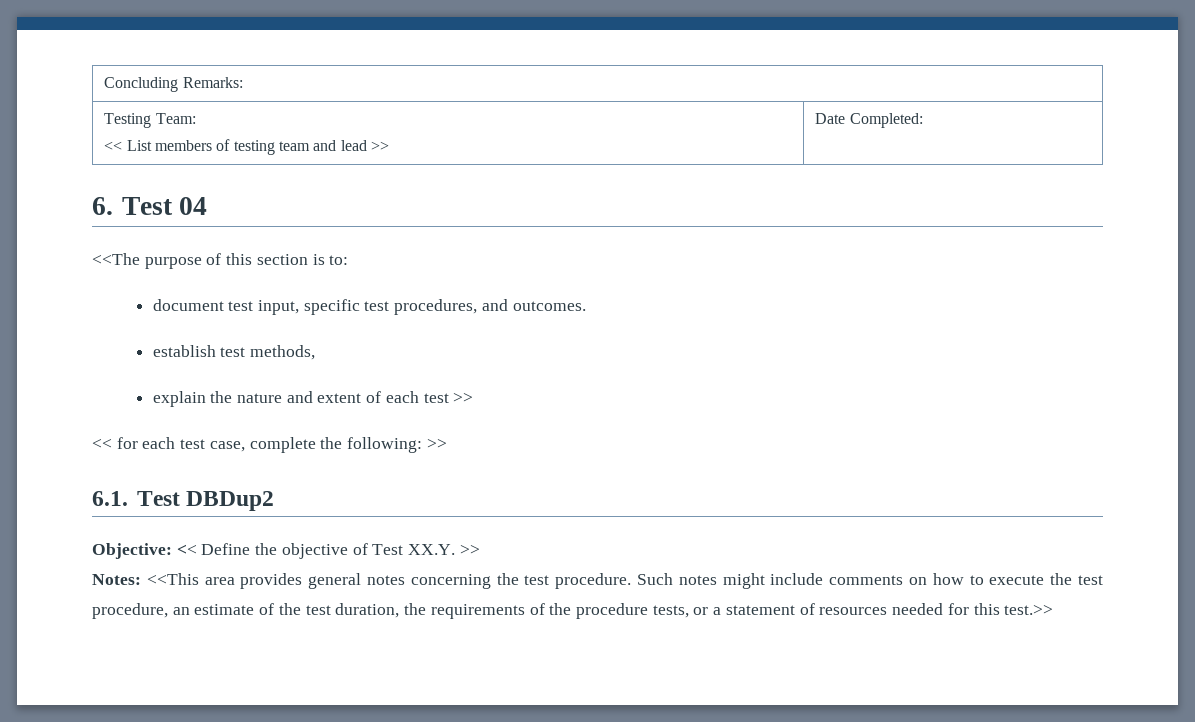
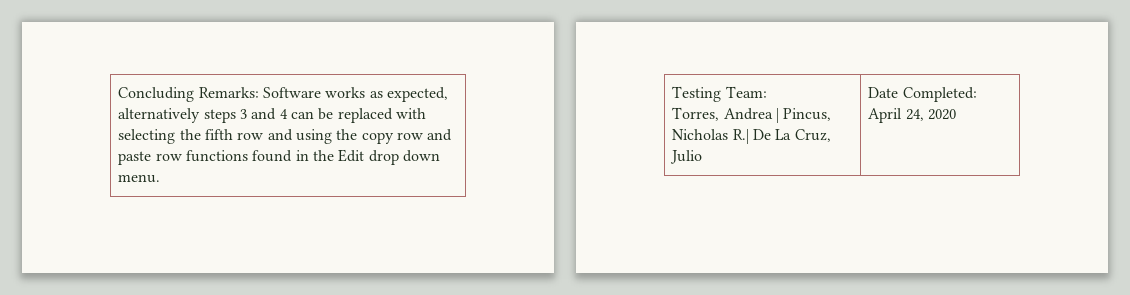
[104,113,196,128] [104,139,390,155] [815,113,923,128] [92,197,208,215] [92,253,349,269] [152,299,586,315] [152,345,316,360] [152,391,474,407] [92,437,447,453] [92,491,275,511] [92,543,480,559] [92,573,1103,589] [92,603,1054,619] // Testing Team: // << List members of testing team and lead >> | Date Completed: // 6. Test 04 // <<The purpose of this section is to: // document test input, specific test procedures, and outcomes. // establish test methods, // explain the nature and extent of each test >> // << for each test case, complete the following: >> // 6.1. Test DBDup2 // Objective: << Define the objective of Test XX.Y. >> // Notes: <<This area provides general notes concerning the test procedure. Such notes might include comments on how to execute the test procedure, an estimate of the test duration, the requirements of the procedure tests, or a statement of resources needed for this test.>> -> [262,87,448,102] [118,108,426,123] [118,129,453,144] [118,149,440,165] [118,174,161,183] [672,86,767,102] [672,107,832,123] [672,129,831,144] [670,150,703,164] [868,87,977,102] [868,108,956,123] Software works as expected, alternatively steps 3 and 4 can be replaced with selecting the fifth row and using the copy row and paste row functions found in the Edit drop down menu. // Testing Team: // Torres, Andrea | Pincus, Nicholas R.| De La Cruz, Julio | Date Completed: April 24, 2020

